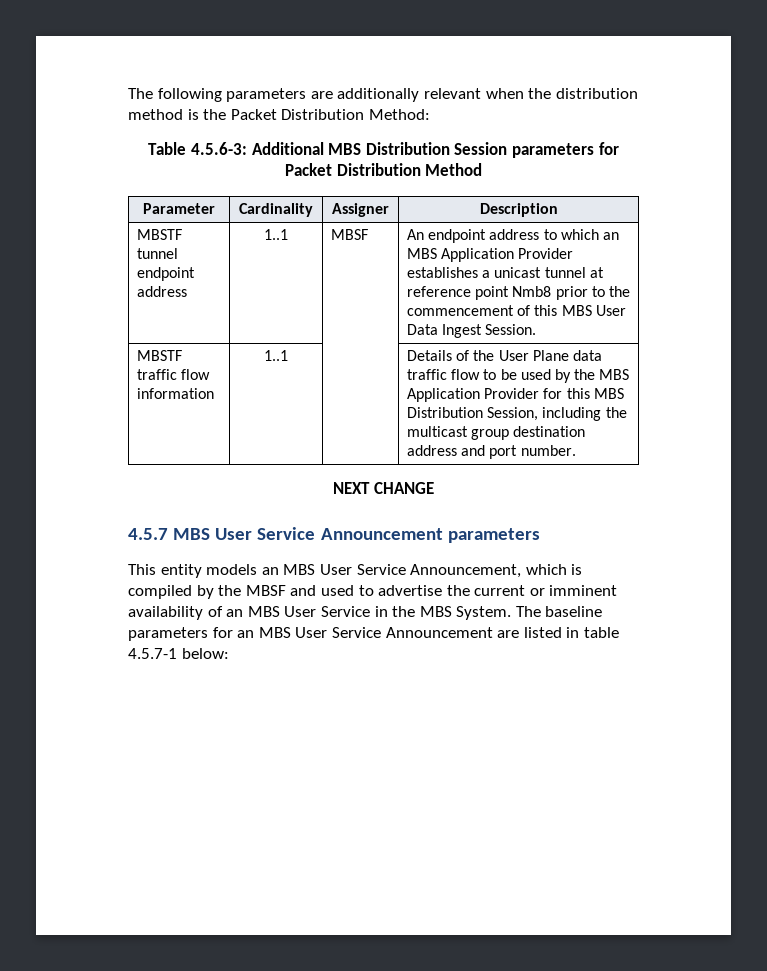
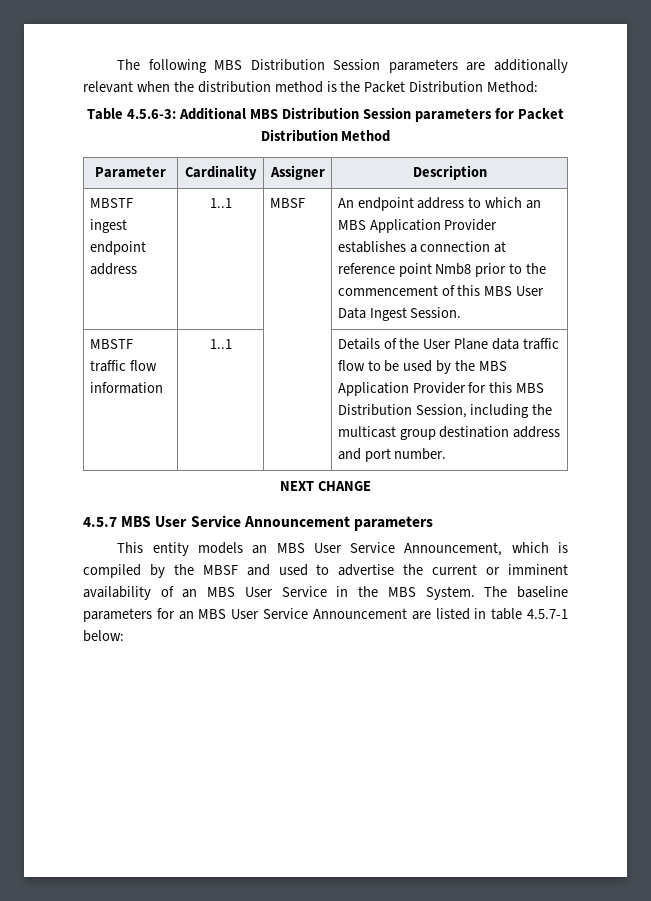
(222, 95) none -> [214,59,381,71] MBS Distribution Session
[136,248,178,259] tunnel -> [89,219,127,233] ingest
[494,267,586,278] unicast tunnel -> [420,241,491,252] connection

